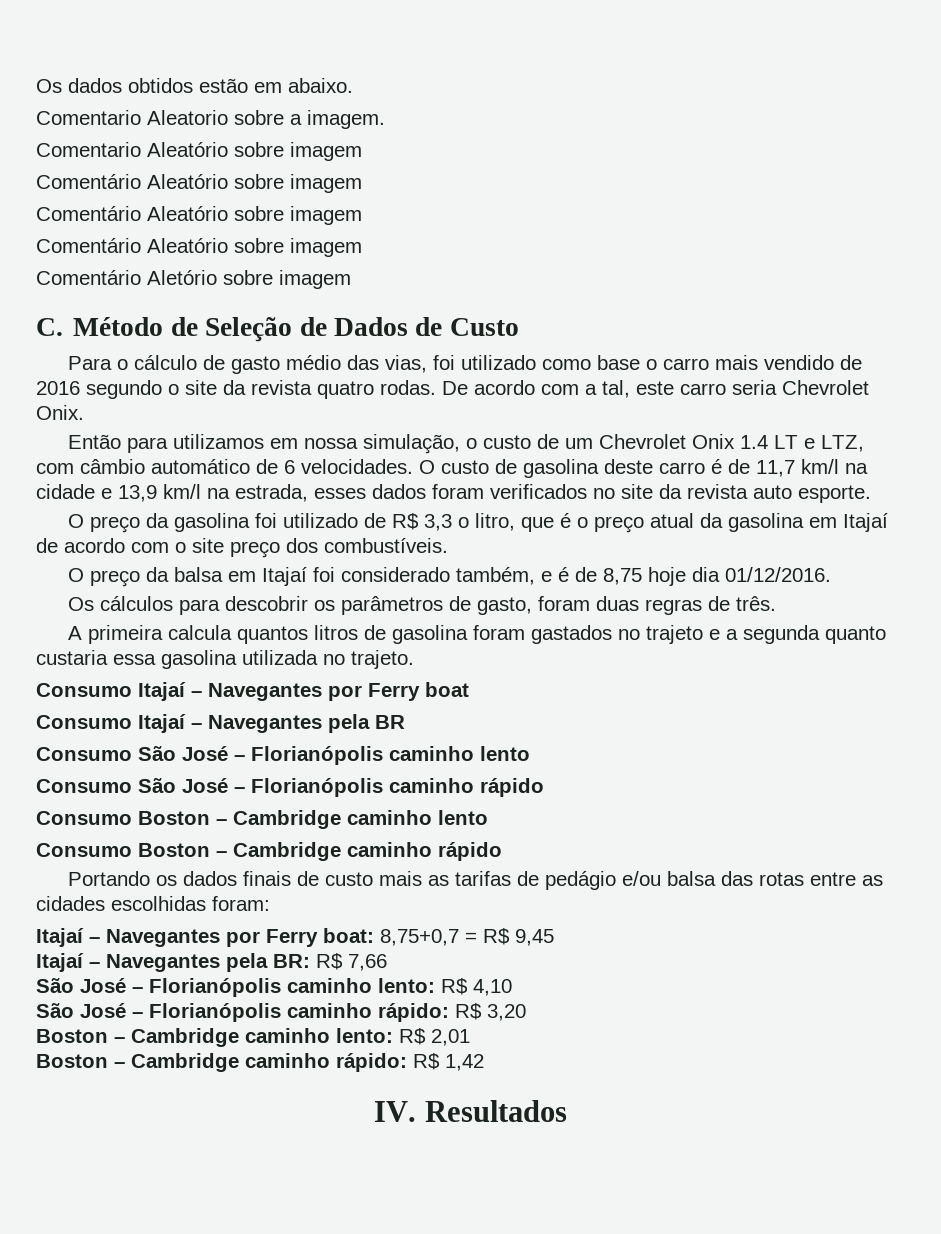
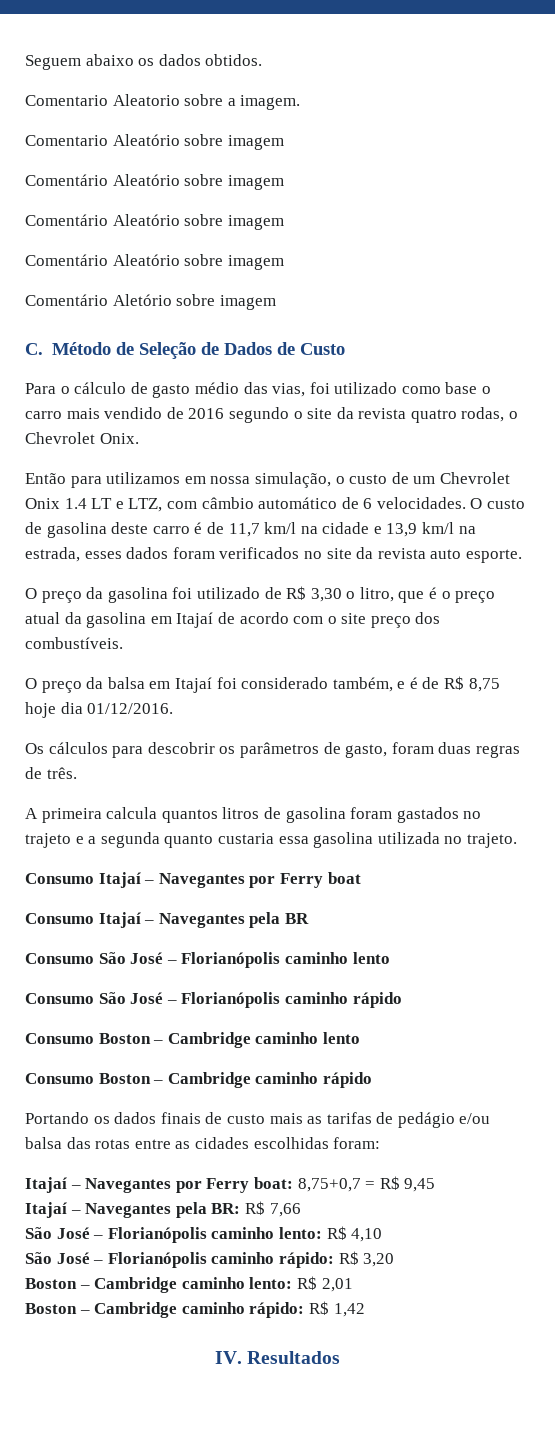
[36,78,353,93] Os dados obtidos estão em abaixo. -> [25,54,263,70] Seguem abaixo os dados obtidos.
[380,380,777,398] rodas. De acordo com a tal, este carro seria -> [461,407,519,422] rodas, o
[423,514,452,531] 3,3 -> [310,588,342,602] 3,30
(597, 574) none -> [444,676,465,690] R$

